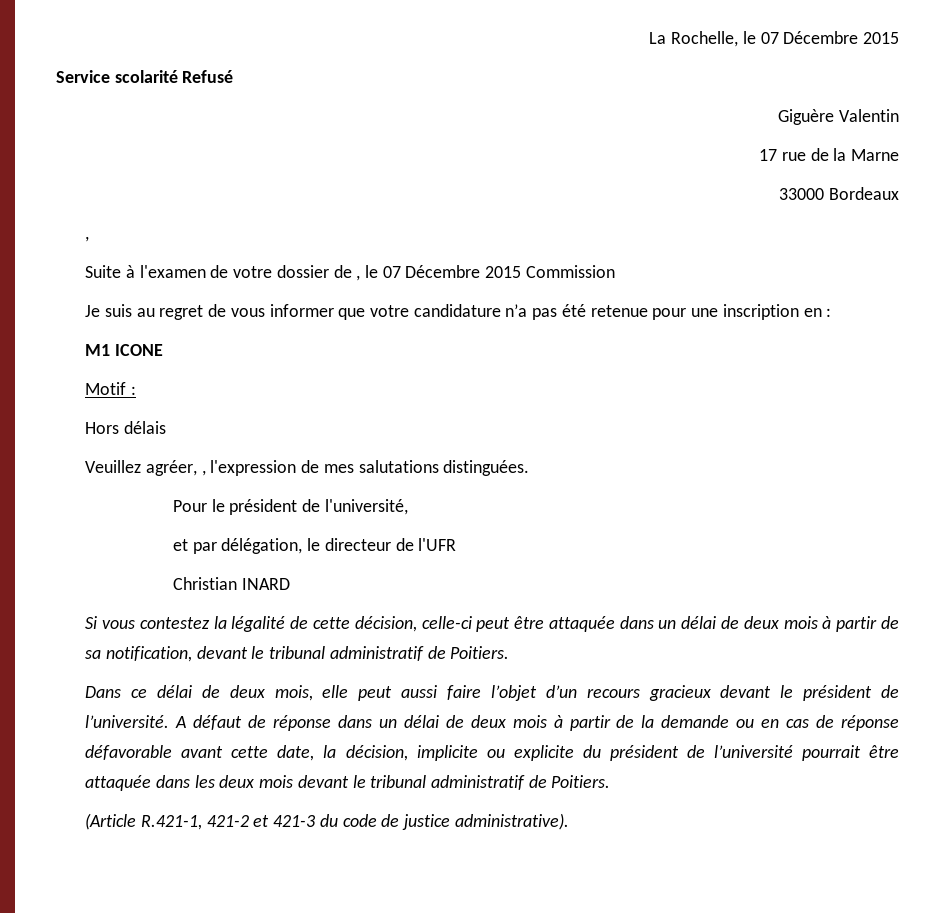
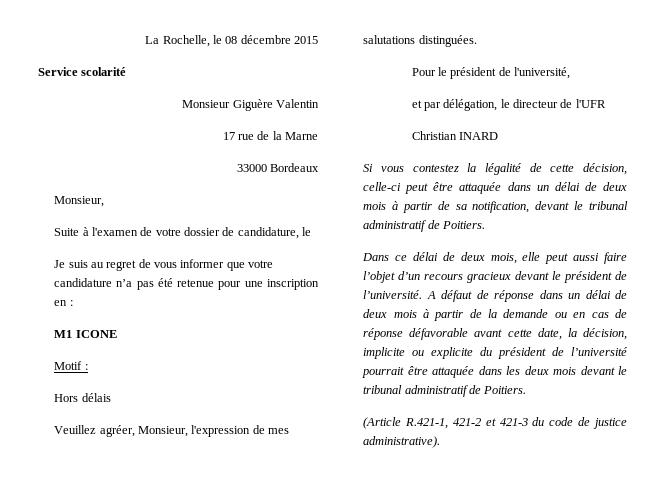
[760,31,859,44] 07 Décembre -> [225,35,291,44] 08 décembre
[182,70,234,83] Refusé // -> [182,100,231,108] // Monsieur
[85,236,90,242] , -> [54,196,105,207] Monsieur,
[356,265,615,281] , le 07 Décembre 2015 Commission -> [237,227,312,239] candidature, le
[201,470,206,476] , -> [137,426,188,437] Monsieur,

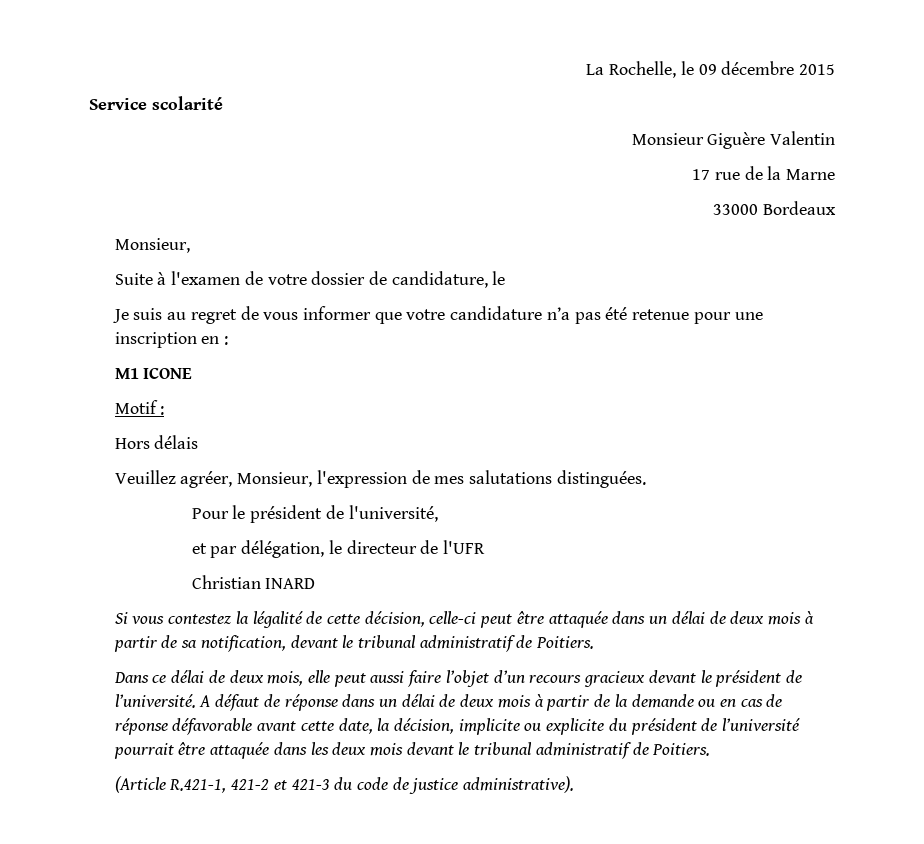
[225,36,238,44] 08 -> [698,64,717,75] 09

